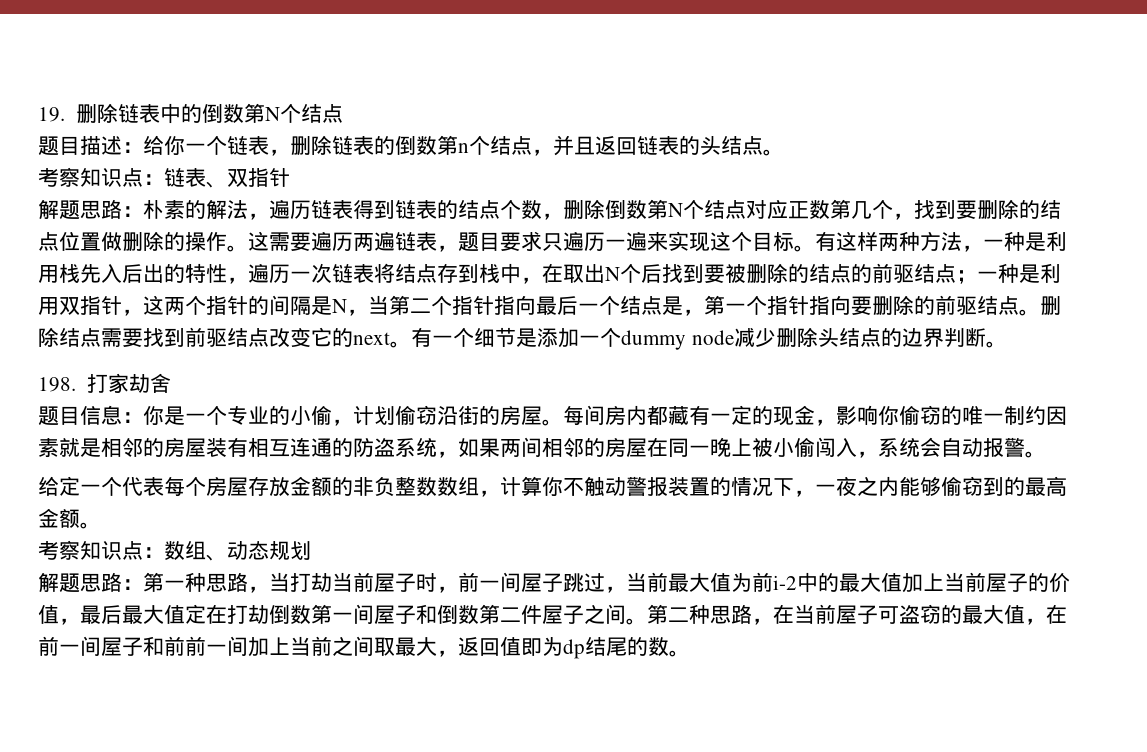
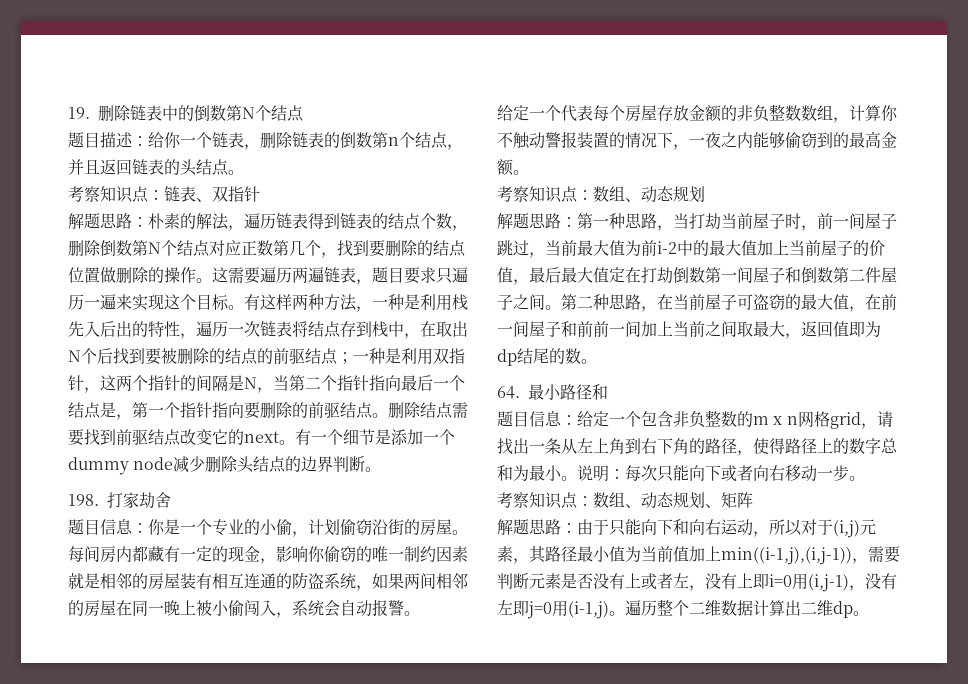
(690, 653) none -> [497,384,608,400] [497,410,893,429] [497,438,898,456] [497,465,865,482] [497,492,753,509] [497,519,876,538] [497,546,900,565] [497,573,897,592] [497,599,869,619] // 64.最小路径和 // 题目信息：给定一个包含非负整数的m x n网格grid，请找出一条从左上角到右下角的路径，使得路径上的数字总和为最小。说明：每次只能向下或者向右移动一步。 // 考察知识点：数组、动态规划、矩阵 // 解题思路：由于只能向下和向右运动，所以对于(i,j)元素，其路径最小值为当前值加上min((i-1,j),(i,j-1))，需要判断元素是否没有上或者左，没有上即i=0用(i,j-1)，没有左即j=0用(i-1,j)。遍历整个二维数据计算出二维dp。

